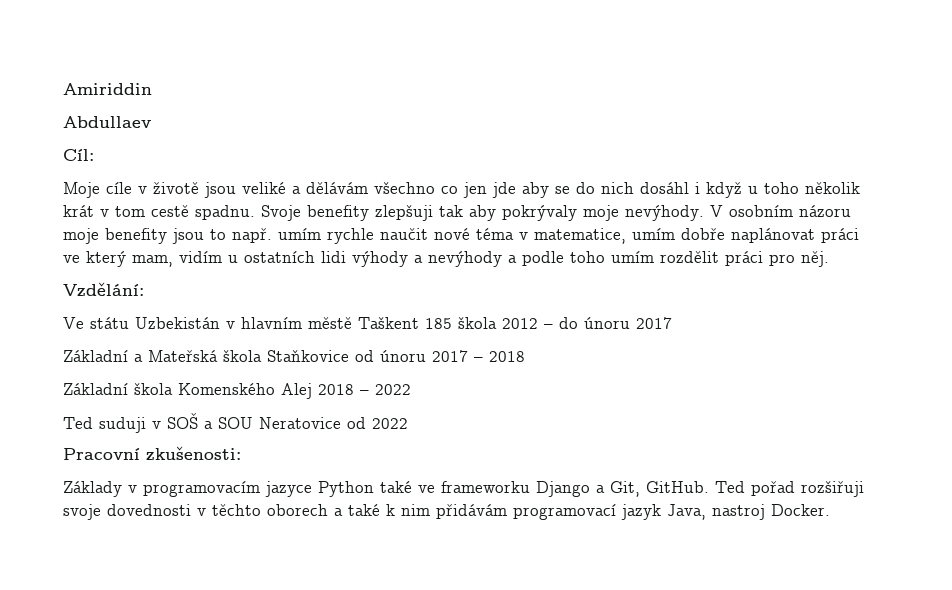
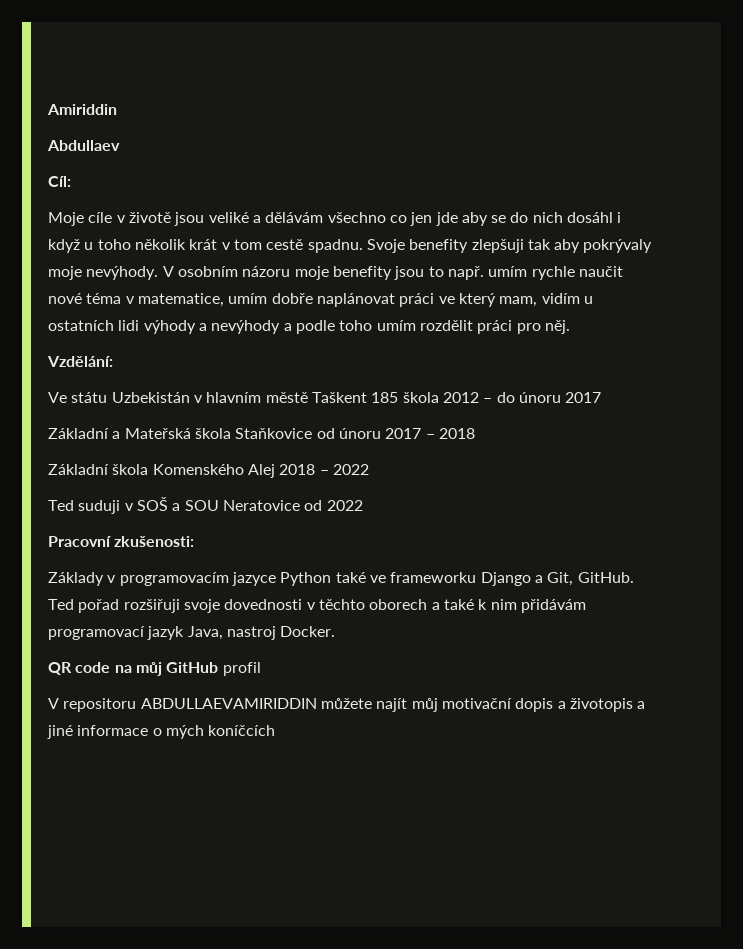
(830, 510) none -> [48,662,261,676] [48,698,646,712] [47,725,276,739] // QR code na můj GitHub profil // V repositoru ABDULLAEVAMIRIDDIN můžete najít můj motivační dopis a životopis a jiné informace o mých koníčcích

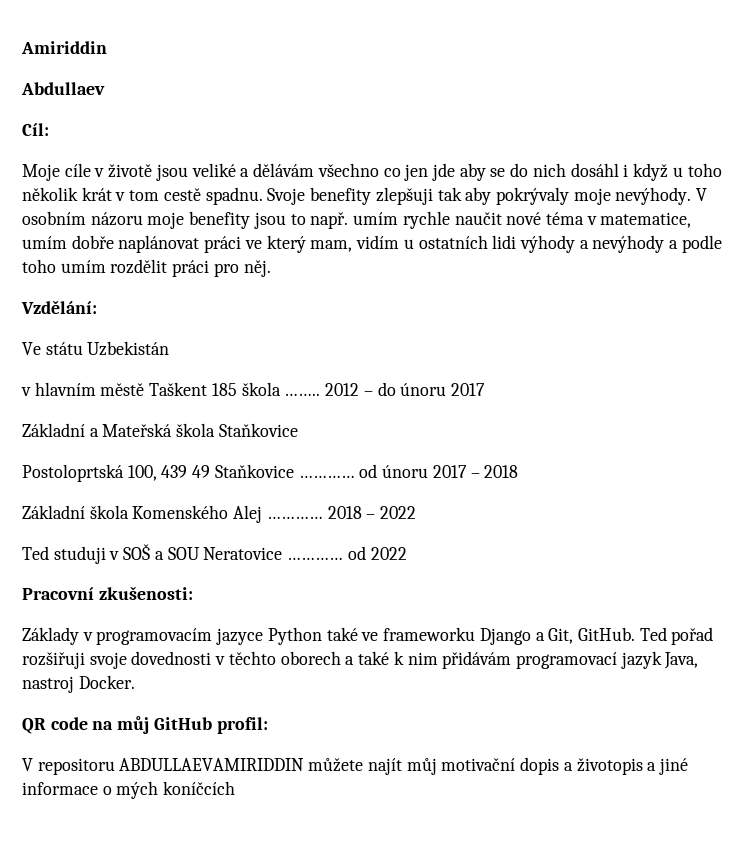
(190, 397) none -> (170, 348) //
(439, 397) none -> [284,393,321,396] ……..
(313, 433) none -> [22,464,355,482] // Postoloprtská 100, 439 49 Staňkovice …………
(275, 471) none -> [266,516,323,519] …………
[78,500,121,514] suduji -> [53,546,106,564] studuji
(300, 505) none -> [287,557,344,560] …………
[222,662,261,676] profil -> [216,717,268,734] profil:

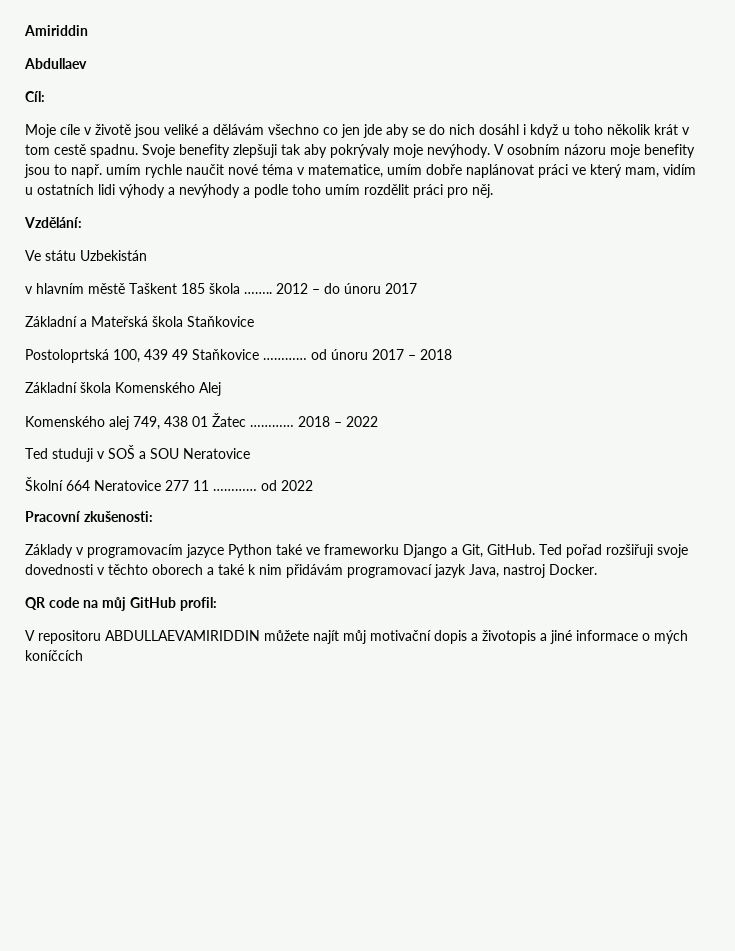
(263, 514) none -> [25,413,246,430] // Komenského alej 749, 438 01 Žatec
(283, 553) none -> [25,477,209,491] // Školní 664 Neratovice 277 11

